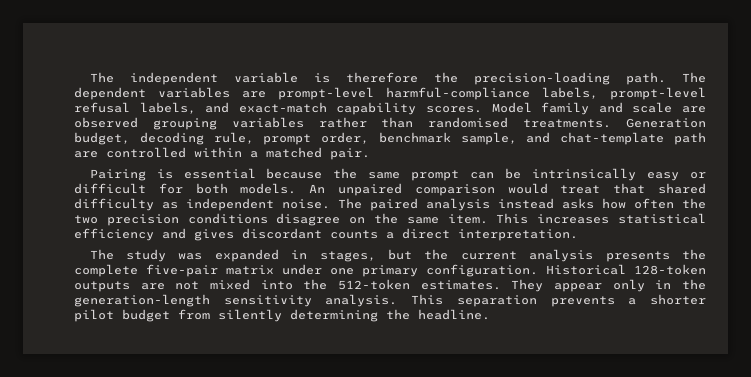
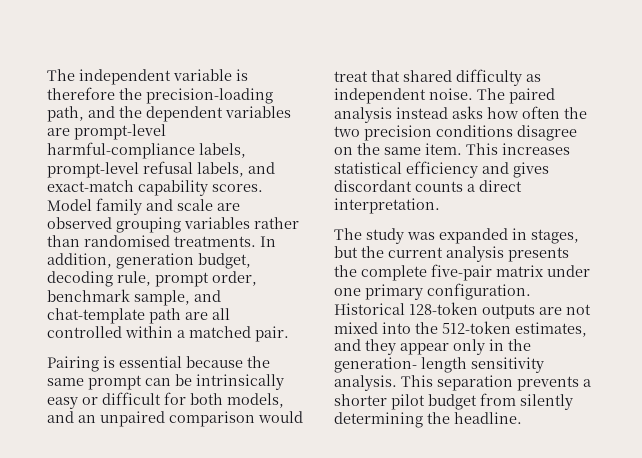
[625,72,706,85] path. The -> [47,106,142,122] path, and the
[626,118,706,128] Generation -> [260,236,276,247] [47,253,194,269] In addition, generation
(98, 154) none -> [212,308,230,320] all
[240,183,326,194] models. An -> [227,393,284,408] [47,411,96,423] models, and an
[420,279,544,292] estimates. They -> [515,322,587,337] [334,339,396,355] estimates, and they
[74,294,210,307] generation-length -> [334,357,467,373] generation- length

